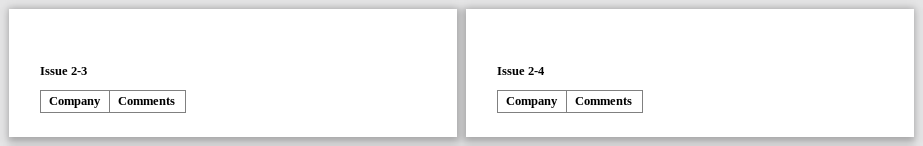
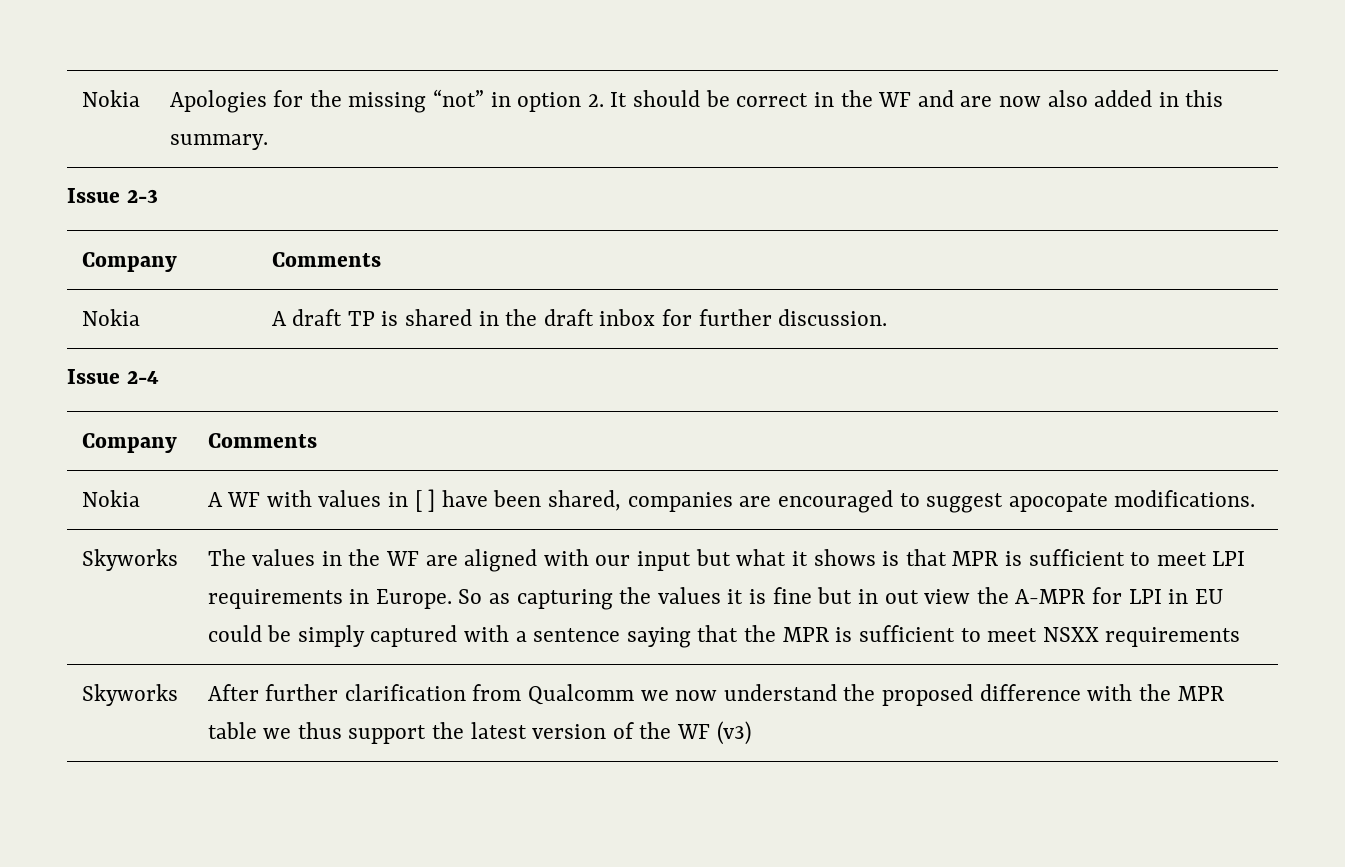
[40,67,88,75] [48,97,101,108] [117,97,175,105] [497,67,546,75] [505,97,558,108] [574,97,632,105] Issue 2-3 // Company | Comments // Issue 2-4 // Company | Comments -> [81,90,140,107] [169,89,1224,113] [169,134,268,150] [67,188,158,203] [81,252,177,272] [271,252,381,267] [81,309,140,326] [271,309,888,326] [67,369,159,384] [81,433,177,453] [207,433,317,448] [81,490,140,507] [207,489,1256,513] [81,549,178,571] [207,549,1246,572] [207,587,1223,610] [207,625,1241,648] [81,684,178,706] [207,684,1224,706] [207,721,751,745] Nokia | Apologies for the missing “not” in option 2. It should be correct in the WF and are now also added in this summary. // Issue 2-3 // Company | Comments // Nokia | A draft TP is shared in the draft inbox for further discussion. // Issue 2-4 // Company | Comments // Nokia | A WF with values in [ ] have been shared, companies are encouraged to suggest apocopate modifications. // Skyworks | The values in the WF are aligned with our input but what it shows is that MPR is sufficient to meet LPI requirements in Europe. So as capturing the values it is fine but in out view the A-MPR for LPI in EU could be simply captured with a sentence saying that the MPR is sufficient to meet NSXX requirements // Skyworks | After further clarification from Qualcomm we now understand the proposed difference with the MPR table we thus support the latest version of the WF (v3)

